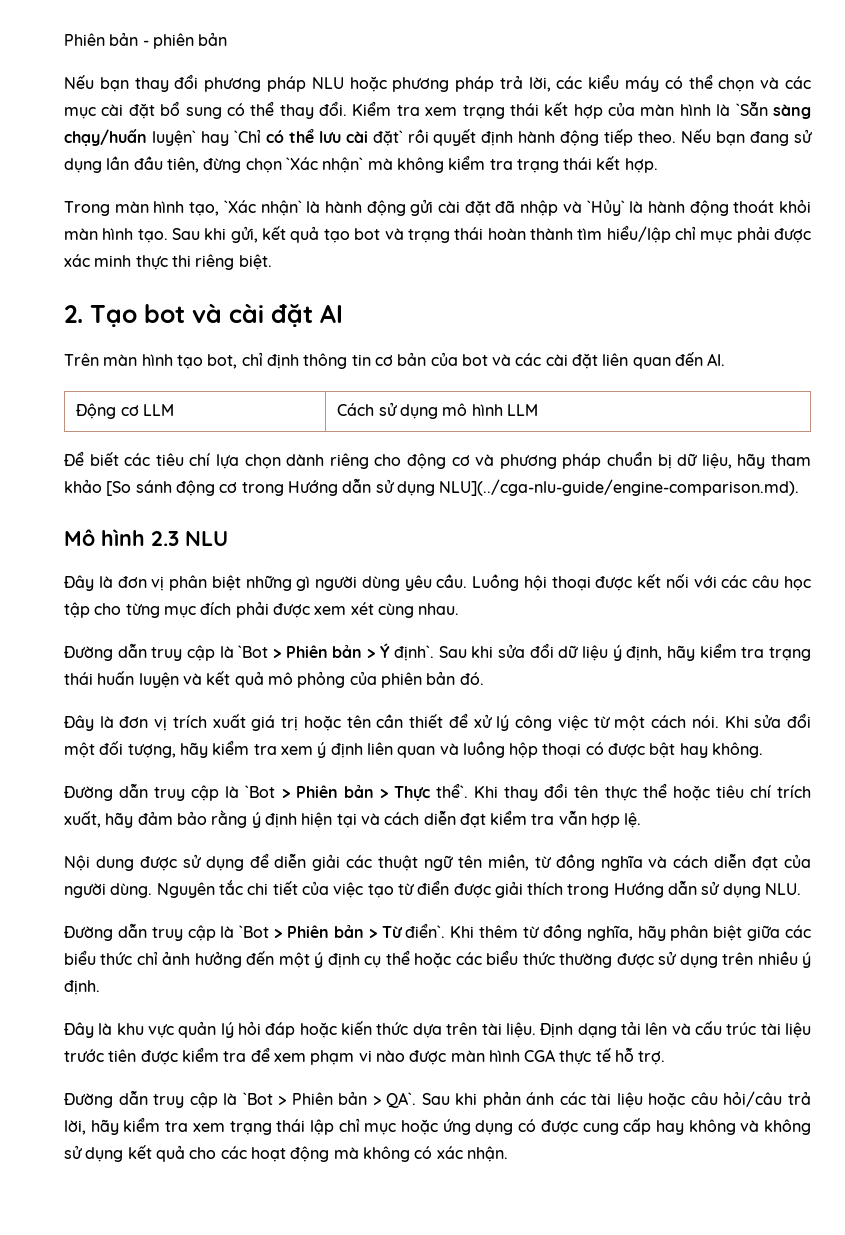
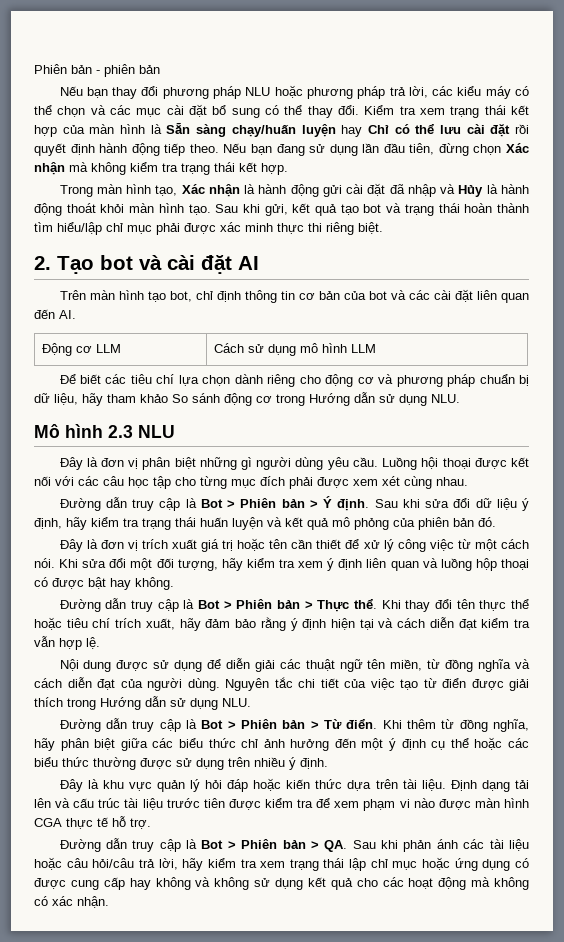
[735,101,768,116] `Sẵn -> [166,122,191,134] Sẵn
[151,129,261,146] luyện` hay `Chỉ -> [301,124,389,137] luyện hay Chỉ
[372,130,403,146] đặt` -> [490,124,511,137] đặt
[285,157,364,173] `Xác nhận` -> [506,143,529,153] [34,162,65,175] Xác nhận
[223,200,302,216] `Xác nhận` -> [181,184,240,197] Xác nhận
[586,199,625,216] `Hủy` -> [458,185,484,197] Hủy
[106,481,132,496] [So -> [172,394,188,403] So
[439,479,800,496] NLU](../cga-nlu-guide/engine-comparison.md). -> [431,394,460,403] NLU.
[238,645,269,658] `Bot -> [200,499,223,508] Bot
[394,645,435,661] định`. -> [337,498,370,511] định.
[245,785,276,798] `Bot -> [197,600,220,609] Bot
[436,783,469,798] thể`. -> [353,598,377,609] thể.
[239,925,270,938] `Bot -> [201,720,224,729] Bot
[405,923,446,938] điển`. -> [346,718,378,729] điển.
[242,1091,417,1108] `Bot > Phiên bản > QA`. -> [201,839,348,852] Bot > Phiên bản > QA.

